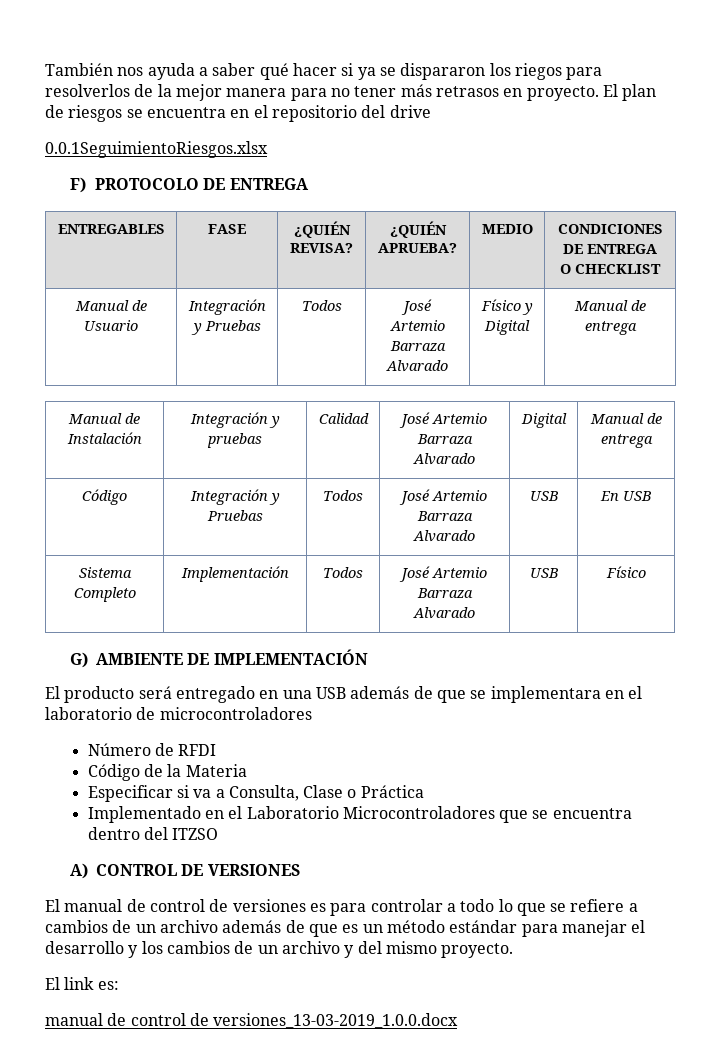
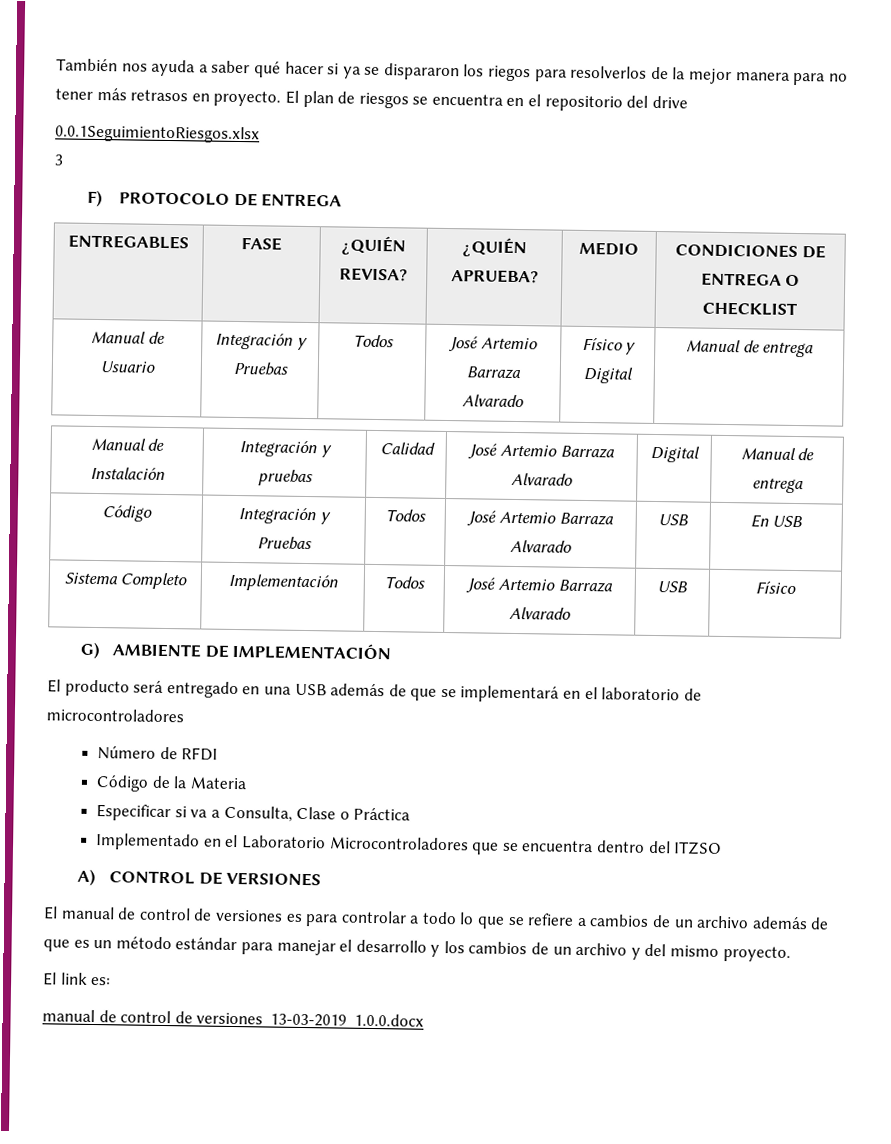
(268, 149) none -> [54,154,63,166] // 3
[490,686,601,703] implementara -> [460,685,560,703] implementará

